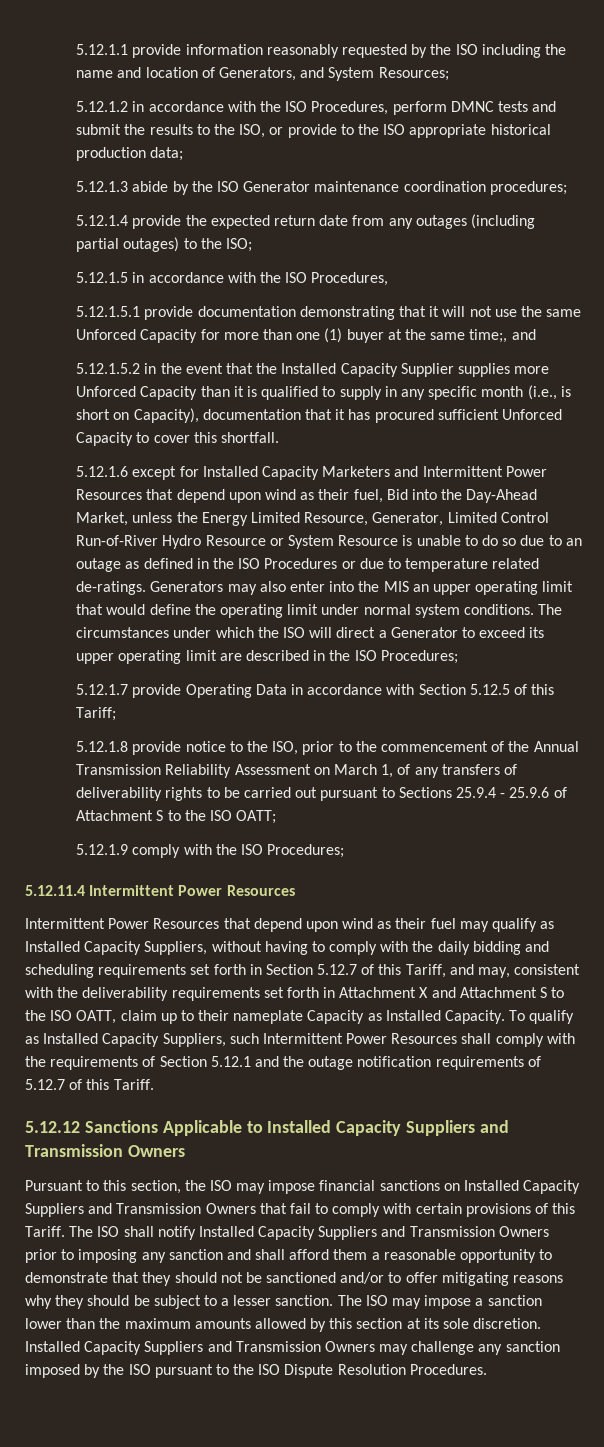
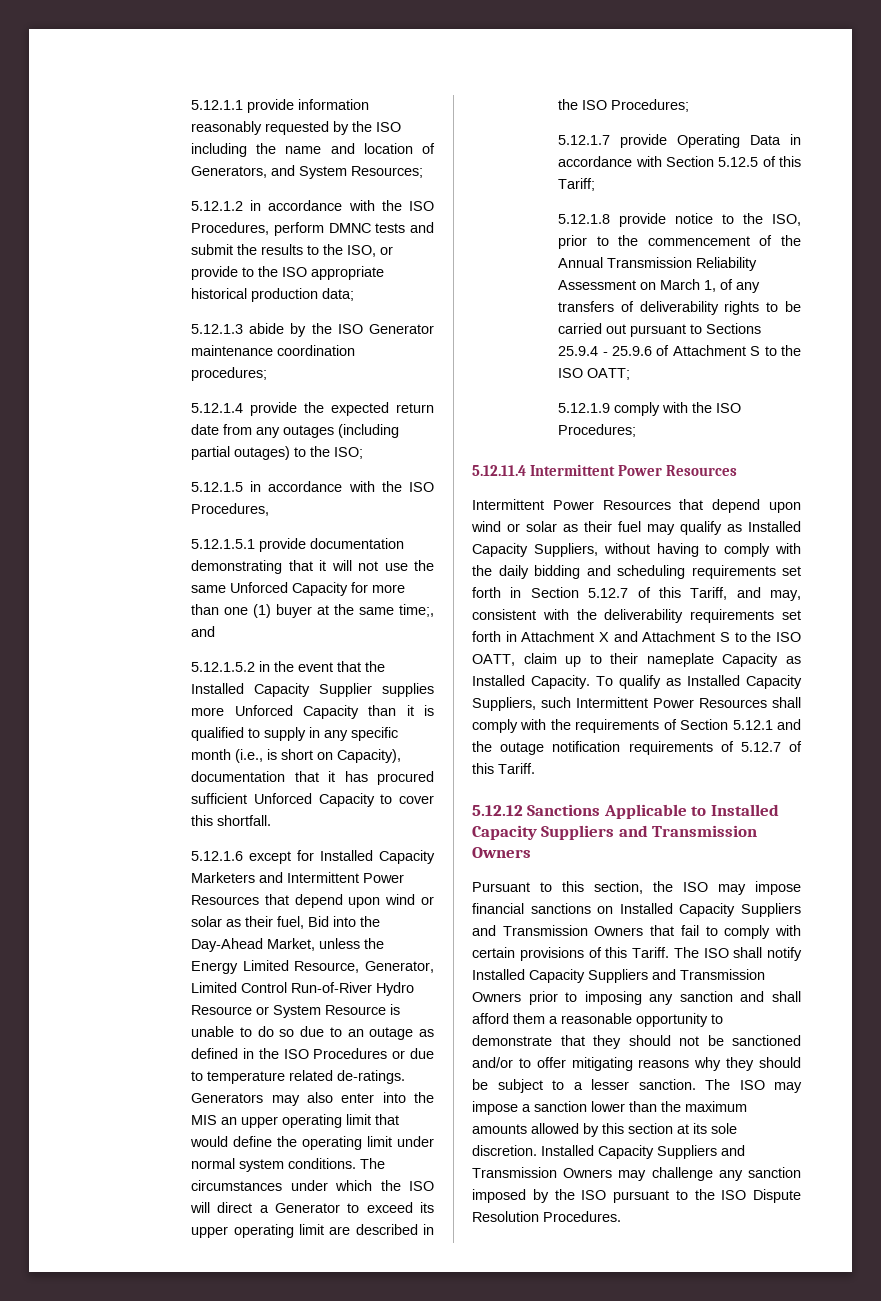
(297, 494) none -> [421,896,434,905] [191,916,223,927] or solar
(374, 923) none -> [507,521,557,532] or solar

